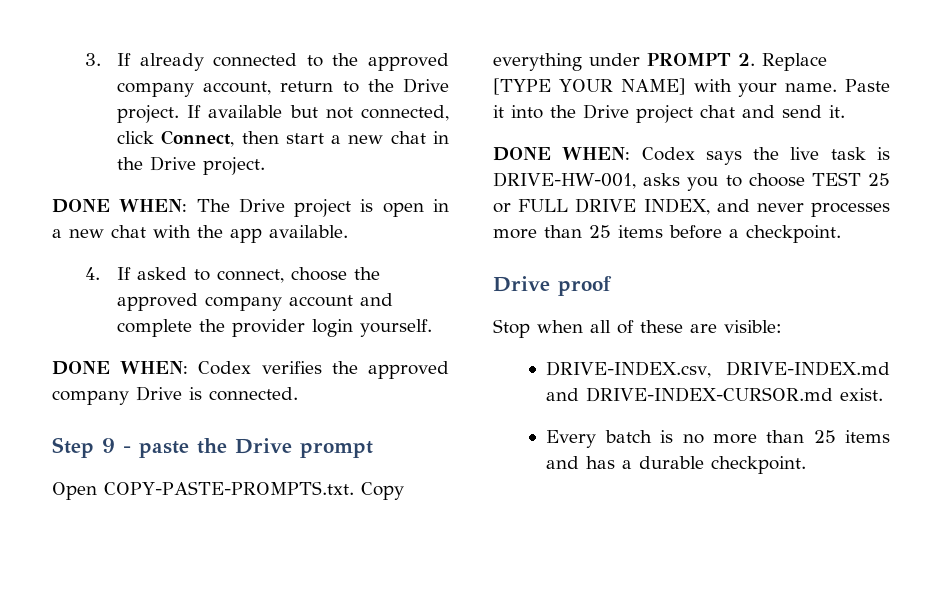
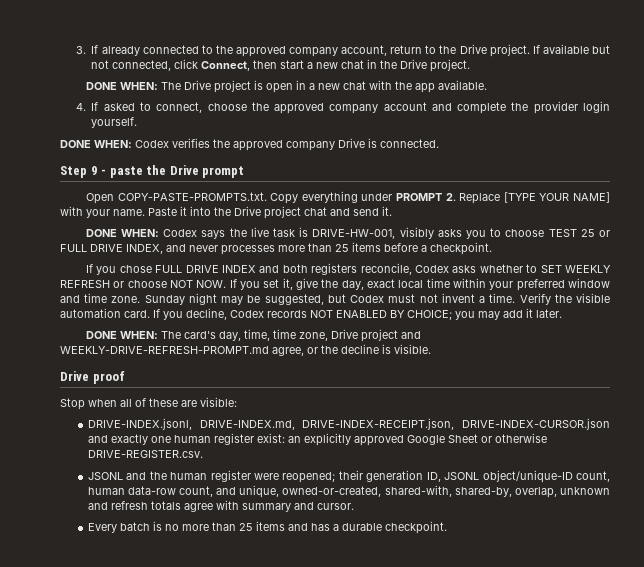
(636, 180) none -> [399,227,434,239] visibly
(841, 234) none -> [85,263,611,275] [60,278,610,291] [60,293,611,305] [60,308,562,320] [85,329,421,342] [60,344,431,356] // If you chose FULL DRIVE INDEX and both registers reconcile, Codex asks whether to SET WEEKLY REFRESH or choose NOT NOW. If you set it, give the day, exact local time within your preferred window and time zone. Sunday night may be suggested, but Codex must not invent a time. Verify the visible automation card. If you decline, Codex records NOT ENABLED BY CHOICE; you may add it later. // DONE WHEN: The card's day, time, time zone, Drive project and WEEKLY-DRIVE-REFRESH-PROMPT.md agree, or the decline is visible.
[546,361,890,378] [546,387,884,402] DRIVE-INDEX.csv, DRIVE-INDEX.md and DRIVE-INDEX-CURSOR.md exist. -> [87,418,610,430] [87,433,547,446] [87,450,203,458] [87,470,610,483] [87,485,610,498] [87,500,354,512] DRIVE-INDEX.jsonl, DRIVE-INDEX.md, DRIVE-INDEX-RECEIPT.json, DRIVE-INDEX-CURSOR.json and exactly one human register exist: an explicitly approved Google Sheet or otherwise DRIVE-REGISTER.csv. // JSONL and the human register were reopened; their generation ID, JSONL object/unique-ID count, human data-row count, and unique, owned-or-created, shared-with, shared-by, overlap, unknown and refresh totals agree with summary and cursor.

